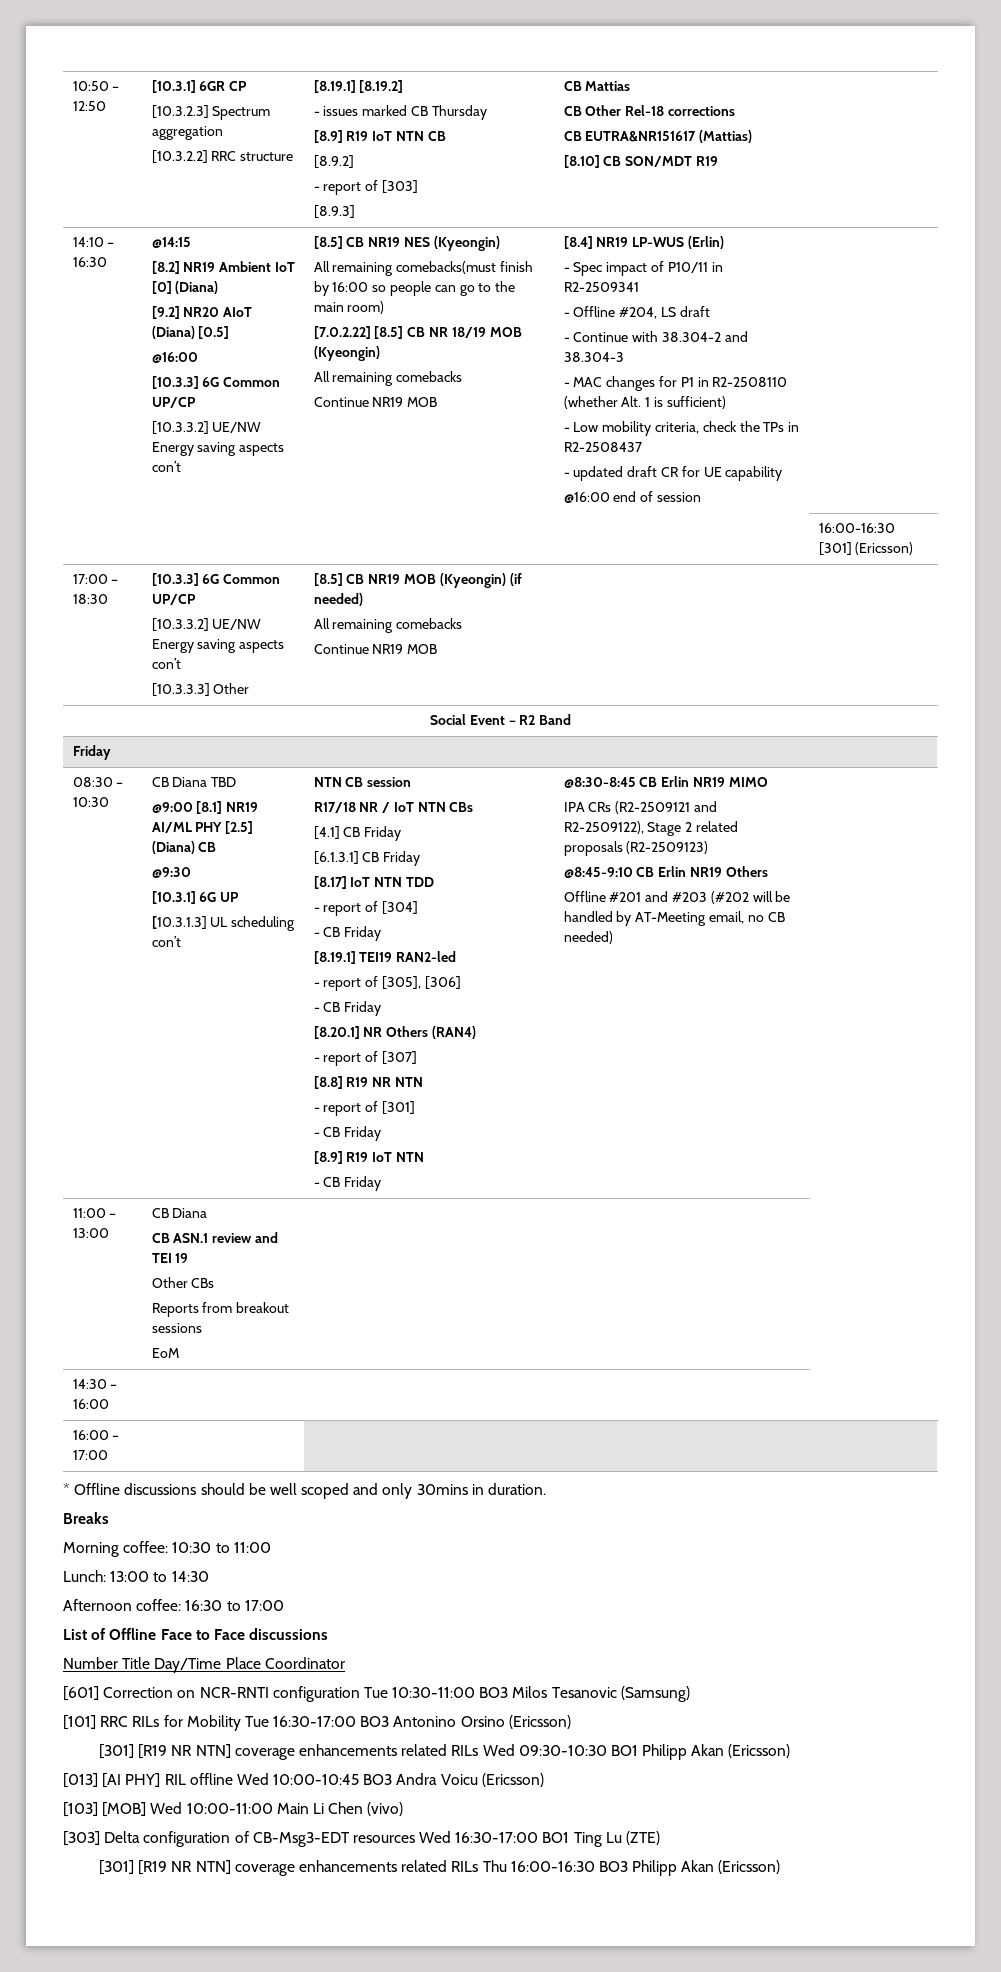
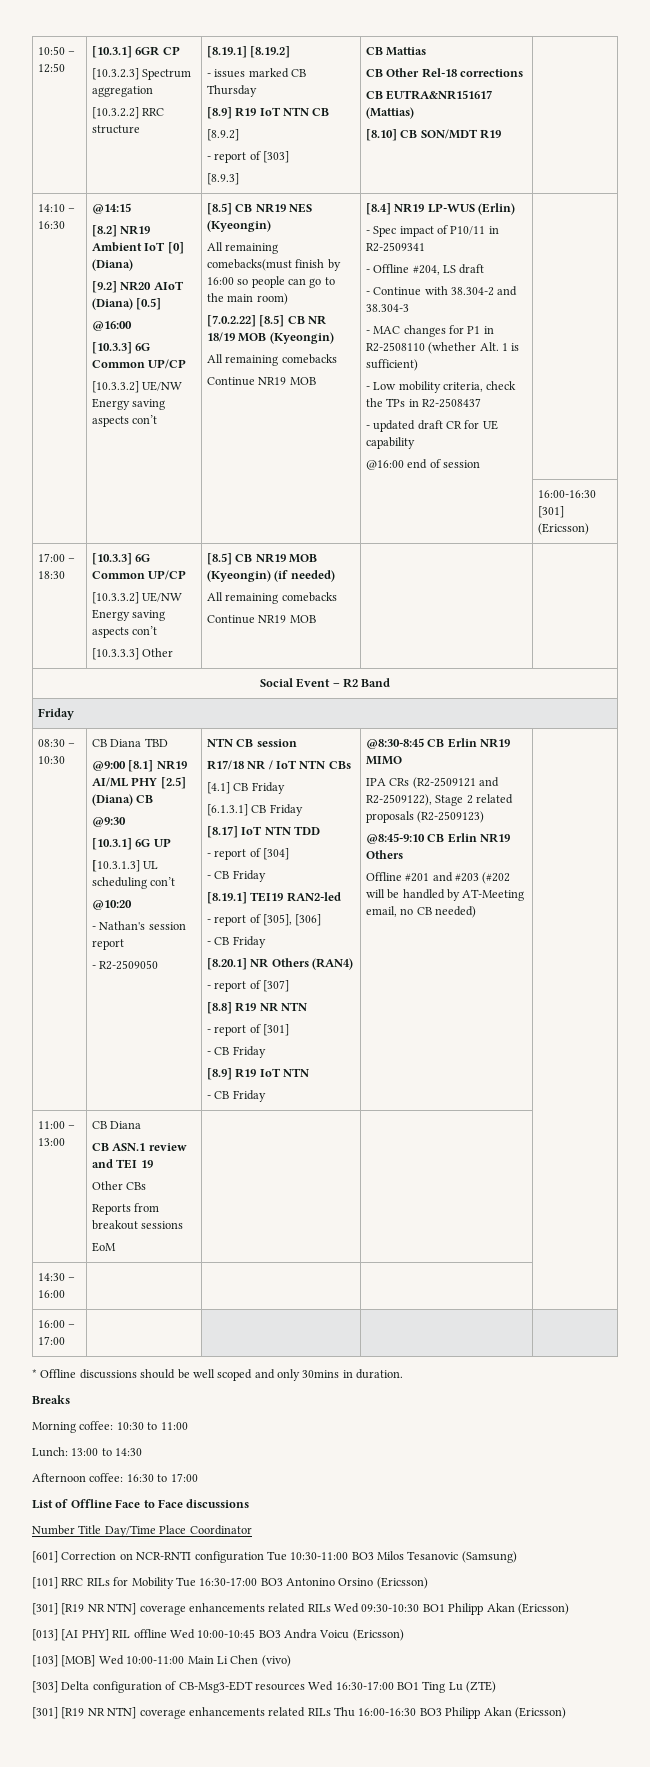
(181, 941) none -> [91,900,132,910] [91,921,186,930] [91,939,124,950] [91,960,159,970] // @10:20 // - Nathan's session report // - R2-2509050

